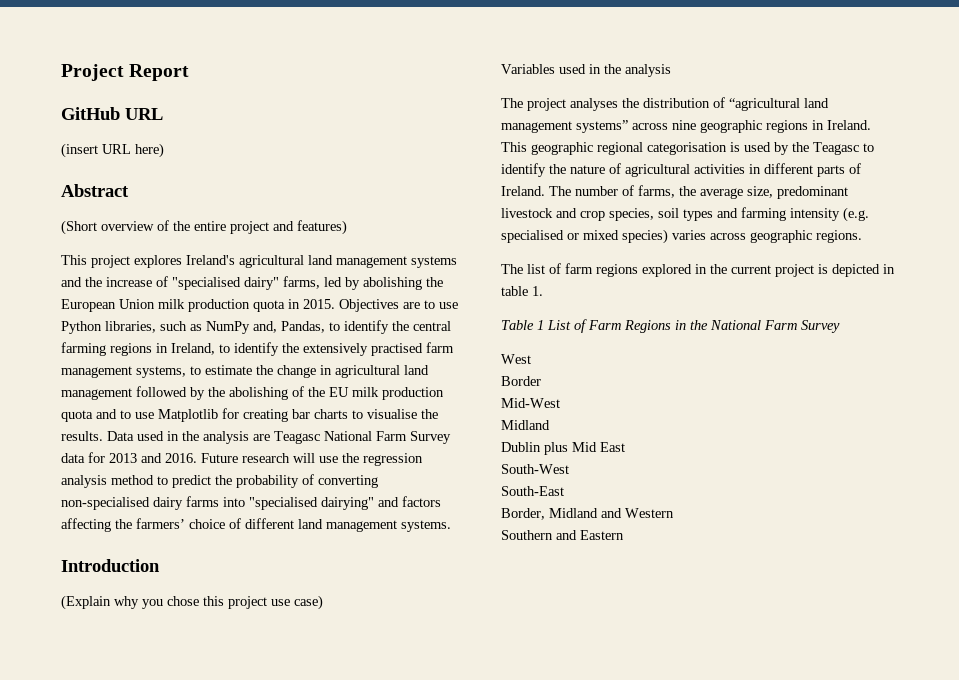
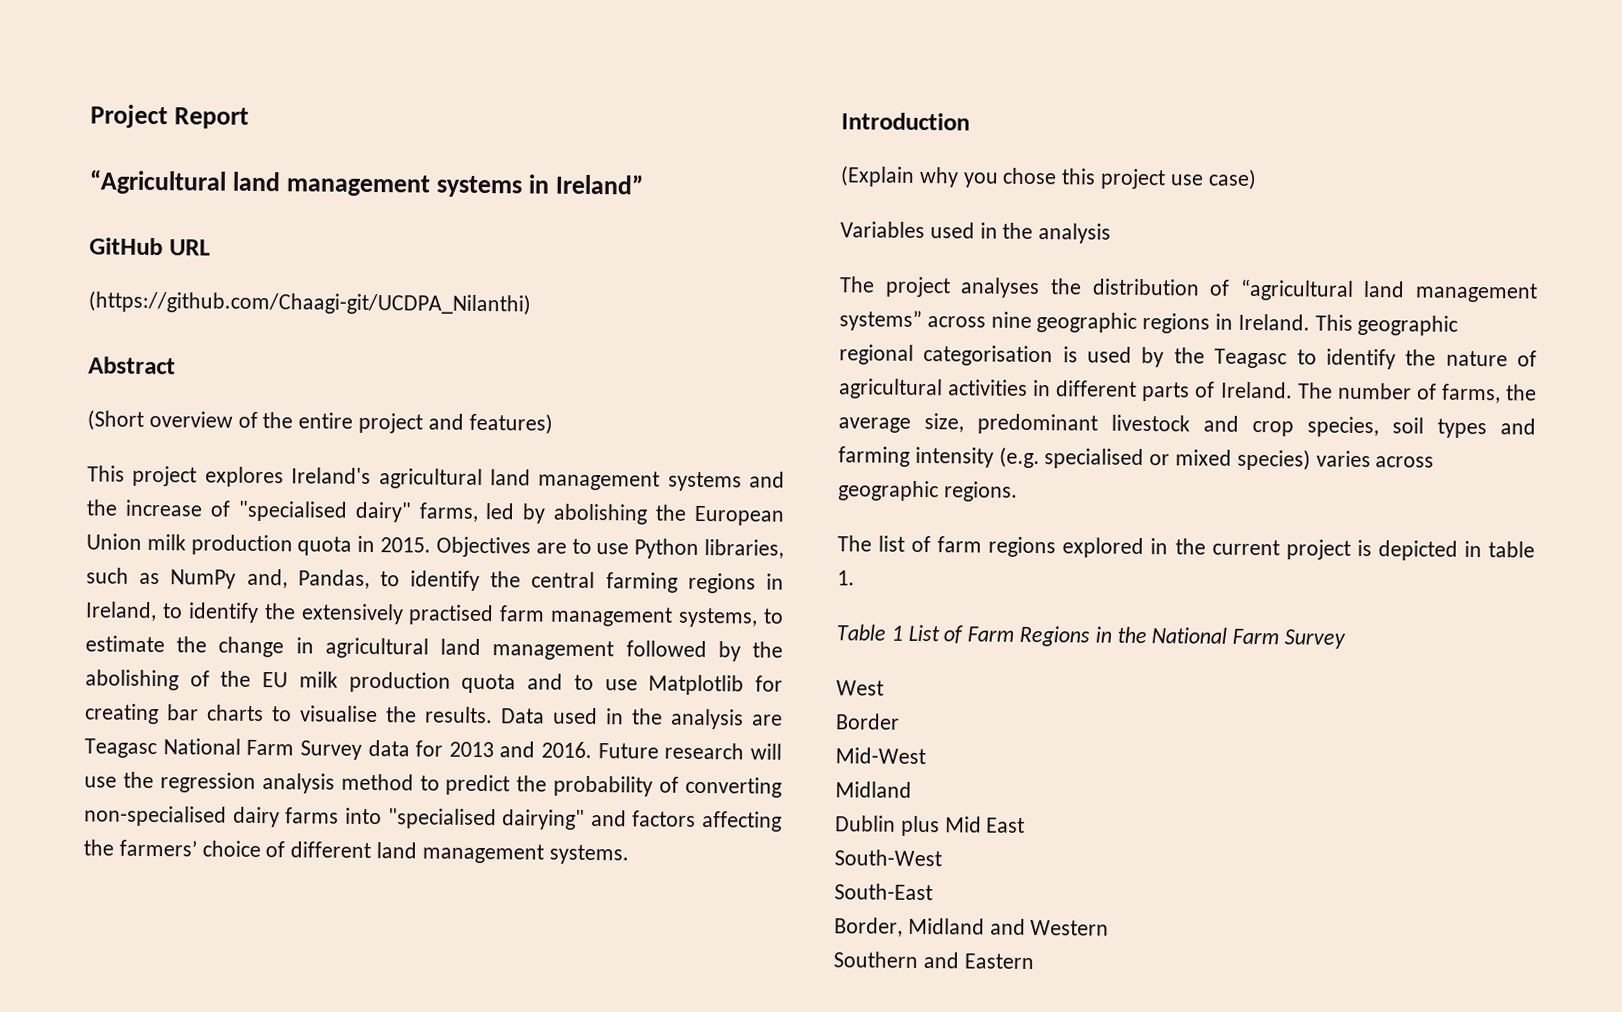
(190, 72) none -> [89,169,645,198] // “Agricultural land management systems in Ireland”
[61,143,164,158] (insert URL here) -> [88,290,531,316] (https://github.com/Chaagi-git/UCDPA_Nilanthi)

